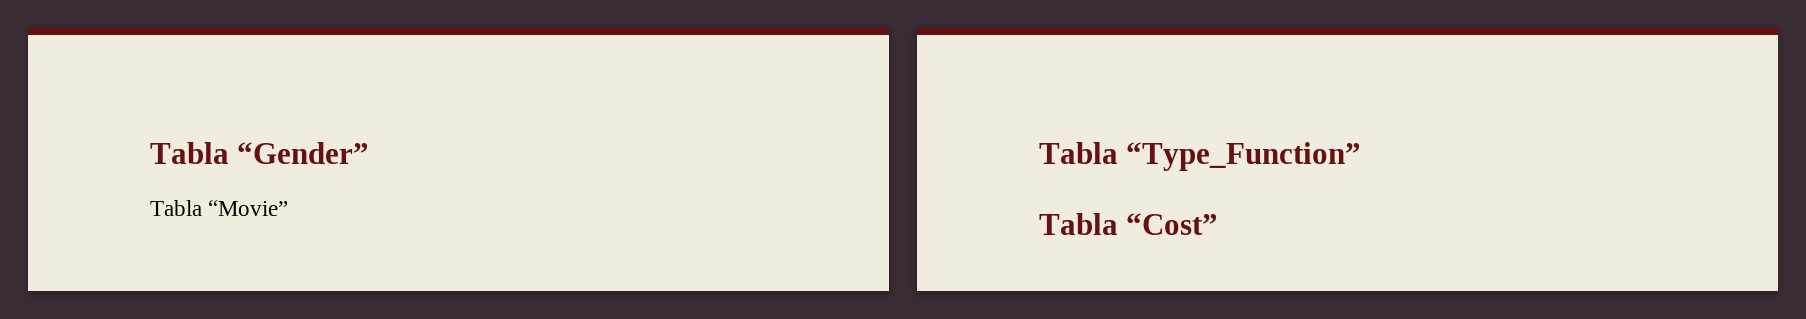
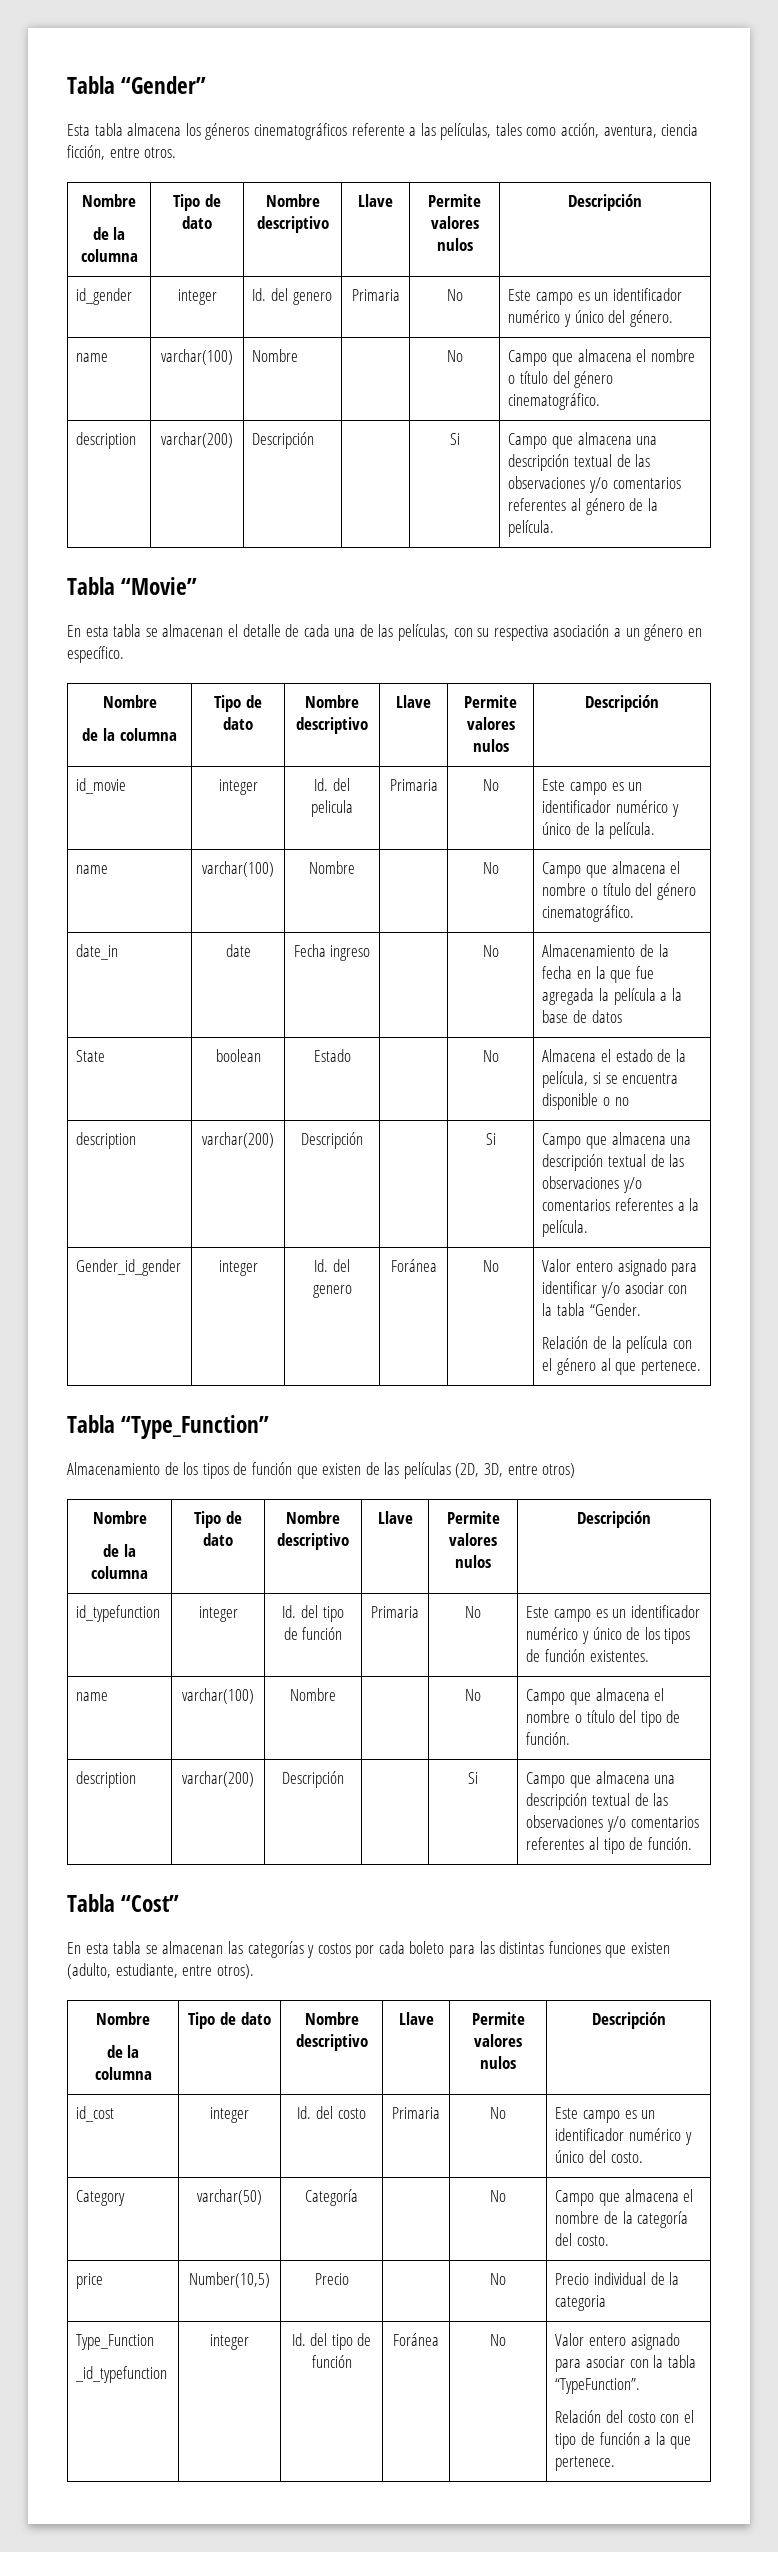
[150,200,289,216] [1039,142,1362,171] [1039,213,1219,235] Tabla “Movie” // Tabla “Type_Function” // Tabla “Cost” -> [67,123,699,140] [67,145,177,160] [82,194,136,207] [92,227,126,240] [80,249,138,262] [173,194,221,211] [182,216,212,229] [265,194,320,207] [256,216,329,233] [358,194,393,207] [428,194,481,207] [430,216,479,229] [436,238,473,251] [568,194,642,211] [76,288,133,305] [177,289,217,305] [252,288,332,305] [351,289,400,301] [446,289,463,301] [508,288,682,305] [508,310,673,327] [76,353,109,362] [161,349,233,365] [252,349,299,362] [446,350,463,362] [508,349,695,366] [508,371,614,388] [508,393,601,410] [76,432,137,449] [161,432,233,448] [252,432,315,449] [449,433,460,445] [508,432,658,449] [508,454,651,471] [508,476,681,493] [508,498,658,515] [508,520,555,537] [67,577,198,595] [67,624,702,641] [67,646,124,663] [102,695,157,708] [82,728,177,741] [214,695,262,712] [223,717,253,730] [305,695,359,708] [296,717,368,734] [396,695,431,708] [464,695,517,708] [466,717,515,730] [472,739,509,752] [585,695,659,712] [76,778,127,794] [218,779,258,795] [314,778,350,791] [311,800,353,817] [389,779,438,791] [482,779,499,791] [542,779,643,795] [542,800,679,817] [542,822,656,839] [76,865,109,874] [202,861,274,877] [309,861,355,874] [482,862,499,874] [542,861,681,878] [542,883,696,900] [542,905,635,922] [76,944,119,960] [225,944,251,957] [293,944,371,961] [482,945,499,957] [542,944,669,957] [542,966,654,983] [542,988,682,1005] [542,1010,622,1023] [76,1050,106,1062] [215,1049,261,1062] [313,1049,351,1062] [482,1050,499,1062] [542,1049,686,1062] [542,1071,679,1088] [542,1093,629,1110] [76,1132,137,1149] [202,1132,274,1148] [301,1132,363,1149] [485,1133,496,1145] [542,1132,692,1149] [542,1154,685,1171] [542,1176,642,1193] [542,1198,700,1211] [542,1220,589,1237] [76,1259,182,1276] [218,1260,258,1276] [314,1259,350,1272] [312,1285,352,1298] [390,1259,437,1272] [482,1260,499,1272] [542,1259,698,1276] [542,1281,688,1298] [542,1303,641,1316] [542,1336,692,1353] [542,1358,701,1375] [67,1415,270,1439] [67,1462,576,1479] [92,1511,147,1524] [103,1544,136,1557] [91,1566,148,1579] [194,1511,242,1528] [203,1533,233,1546] [286,1511,340,1524] [277,1533,349,1550] [377,1511,413,1524] [446,1511,500,1524] [449,1533,497,1546] [455,1555,491,1568] [577,1511,651,1528] [76,1605,161,1622] [198,1606,238,1622] [282,1605,344,1622] [283,1627,343,1640] [371,1606,419,1618] [465,1606,481,1618] [526,1605,700,1622] [526,1627,691,1644] [526,1649,649,1662] [76,1692,109,1701] [182,1688,254,1704] [290,1688,336,1701] [465,1689,481,1701] [526,1688,665,1705] [526,1710,681,1727] [526,1732,571,1745] [76,1771,137,1788] [182,1771,254,1787] [282,1771,344,1788] [468,1772,478,1784] [526,1771,676,1788] [526,1793,669,1810] [526,1815,699,1832] [526,1837,692,1854] [67,1894,180,1912] [67,1941,671,1958] [67,1963,254,1979] [96,2012,150,2025] [106,2045,140,2058] [94,2067,152,2080] [188,2012,271,2029] [304,2012,359,2025] [295,2034,368,2051] [398,2012,434,2025] [471,2012,525,2025] [474,2034,522,2047] [480,2056,516,2069] [591,2012,666,2029] [76,2106,115,2122] [210,2107,249,2123] [297,2106,366,2119] [392,2107,440,2119] [490,2107,506,2119] [555,2107,656,2123] [555,2128,692,2145] [555,2150,643,2163] [76,2190,126,2206] [197,2189,262,2205] [305,2189,358,2206] [490,2190,506,2202] [555,2189,694,2206] [555,2211,689,2228] [555,2233,609,2246] [76,2273,104,2289] [189,2272,270,2288] [314,2273,349,2285] [490,2273,506,2285] [555,2272,680,2285] [555,2295,607,2311] [76,2334,155,2350] [75,2366,168,2383] [210,2334,249,2350] [291,2333,372,2350] [311,2355,352,2368] [393,2333,439,2346] [490,2334,506,2346] [555,2333,680,2350] [555,2355,696,2372] [555,2378,641,2394] [555,2410,694,2423] [555,2432,692,2449] [555,2456,616,2471] Esta tabla almacena los géneros cinematográficos referente a las películas, tales como acción, aventura, ciencia ficción, entre otros. // Nombre // de la columna | Tipo de dato | Nombre descriptivo | Llave | Permite valores nulos | Descripción // id_gender | integer | Id. del genero | Primaria | No | Este campo es un identificador numérico y único del género. // name | varchar(100) | Nombre | | No | Campo que almacena el nombre o título del género cinematográfico. // description | varchar(200) | Descripción | | Si | Campo que almacena una descripción textual de las observaciones y/o comentarios referentes al género de la película. // Tabla “Movie” // En esta tabla se almacenan el detalle de cada una de las películas, con su respectiva asociación a un género en específico. // Nombre // de la columna | Tipo de dato | Nombre descriptivo | Llave | Permite valores nulos | Descripción // id_movie | integer | Id. del pelicula | Primaria | No | Este campo es un identificador numérico y único de la película. // name | varchar(100) | Nombre | | No | Campo que almacena el nombre o título del género cinematográfico. // date_in | date | Fecha ingreso | | No | Almacenamiento de la fecha en la que fue agregada la película a la base de datos // State | boolean | Estado | | No | Almacena el estado de la película, si se encuentra disponible o no // description | varchar(200) | Descripción | | Si | Campo que almacena una descripción textual de las observaciones y/o comentarios referentes a la película. // Gender_id_gender | integer | Id. del genero | Foránea | No | Valor entero asignado para identificar y/o asociar con la tabla “Gender. // Relación de la película con el género al que pertenece. // Tabla “Type_Function” // Almacenamiento de los tipos de función que existen de las películas (2D, 3D, entre otros) // Nombre // de la columna | Tipo de dato | Nombre descriptivo | Llave | Permite valores nulos | Descripción // id_typefunction | integer | Id. del tipo de función | Primaria | No | Este campo es un identificador numérico y único de los tipos de función existentes. // name | varchar(100) | Nombre | | No | Campo que almacena el nombre o título del tipo de función. // description | varchar(200) | Descripción | | Si | Campo que almacena una descripción textual de las observaciones y/o comentarios referentes al tipo de función. // Tabla “Cost” // En esta tabla se almacenan las categorías y costos por cada boleto para las distintas funciones que existen (adulto, estudiante, entre otros). // Nombre // de la columna | Tipo de dato | Nombre descriptivo | Llave | Permite valores nulos | Descripción // id_cost | integer | Id. del costo | Primaria | No | Este campo es un identificador numérico y único del costo. // Category | varchar(50) | Categoría | | No | Campo que almacena el nombre de la categoría del costo. // price | Number(10,5) | Precio | | No | Precio individual de la categoria // Type_Function // _id_typefunction | integer | Id. del tipo de función | Foránea | No | Valor entero asignado para asociar con la tabla “TypeFunction”. // Relación del costo con el tipo de función a la que pertenece.

